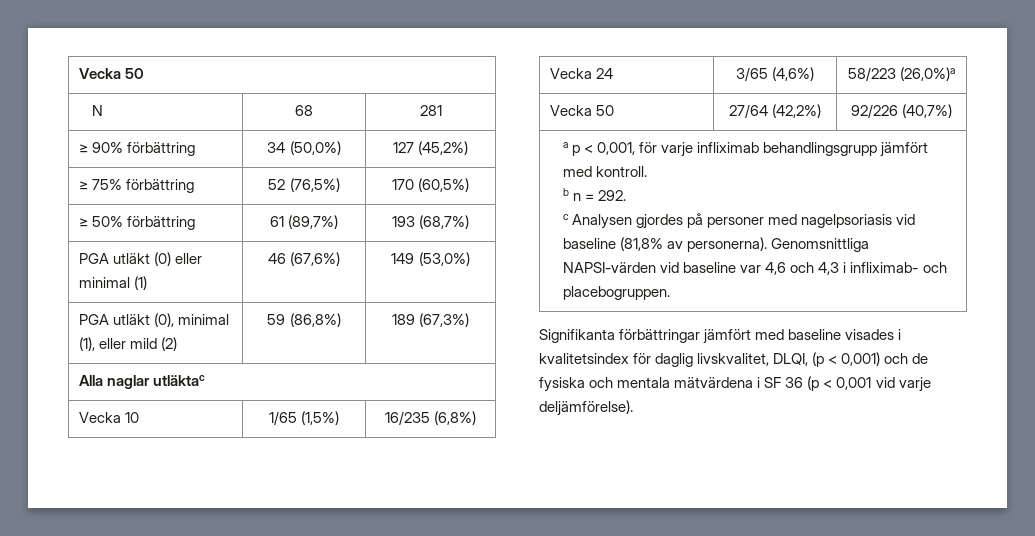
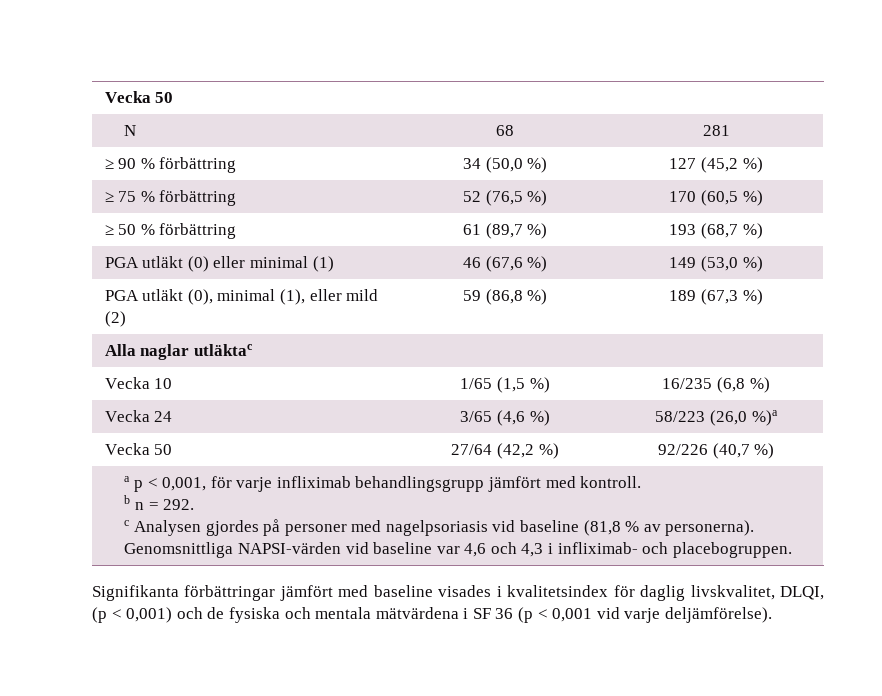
[91,142,123,153] 90% -> [118,158,155,169] 90 %
[289,141,341,155] (50,0%) -> [485,157,548,173] (50,0 %)
[418,141,469,155] [78,179,122,190] (45,2%) // ≥ 75% -> [701,157,763,173] [104,191,155,202] (45,2 %) // ≥ 75 %
[289,178,340,192] (76,5%) -> [485,190,548,206] (76,5 %)
[418,178,470,192] [78,216,123,227] (60,5%) // ≥ 50% -> [701,190,763,206] [104,224,155,235] (60,5 %) // ≥ 50 %
[288,215,339,229] (89,7%) -> [485,223,548,239] (89,7 %)
[419,215,470,229] (68,7%) -> [701,223,763,239] (68,7 %)
[290,252,341,266] (67,6%) -> [485,256,548,272] (67,6 %)
[418,252,470,266] (53,0%) -> [701,256,763,272] (53,0 %)
[289,313,341,327] (86,8%) -> [485,289,548,305] (86,8 %)
[419,313,470,327] (67,3%) -> [701,289,763,305] (67,3 %)
[301,411,340,425] (1,5%) -> [497,377,550,393] (1,5 %)
[434,411,477,425] (6,8%) -> [717,377,770,393] (6,8 %)
[772,67,815,81] (4,6%) -> [497,410,550,426] (4,6 %)
[900,67,956,81] (26,0%)a -> [710,410,778,426] (26,0 %)a
[772,104,822,118] (42,2%) -> [497,443,559,459] (42,2 %)
[902,104,953,118] (40,7%) -> [712,443,775,459] (40,7 %)
[620,237,664,251] (81,8% -> [583,520,640,536] (81,8 %

